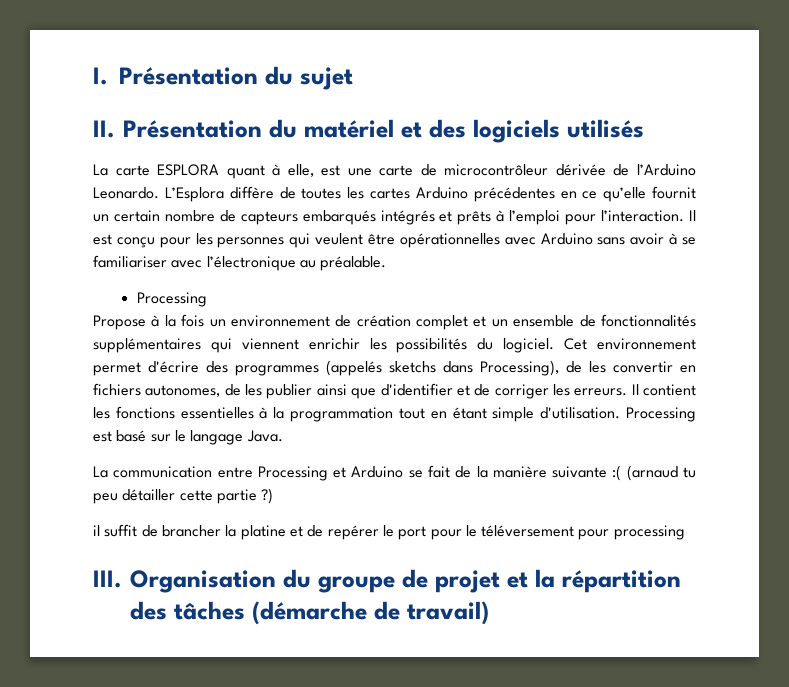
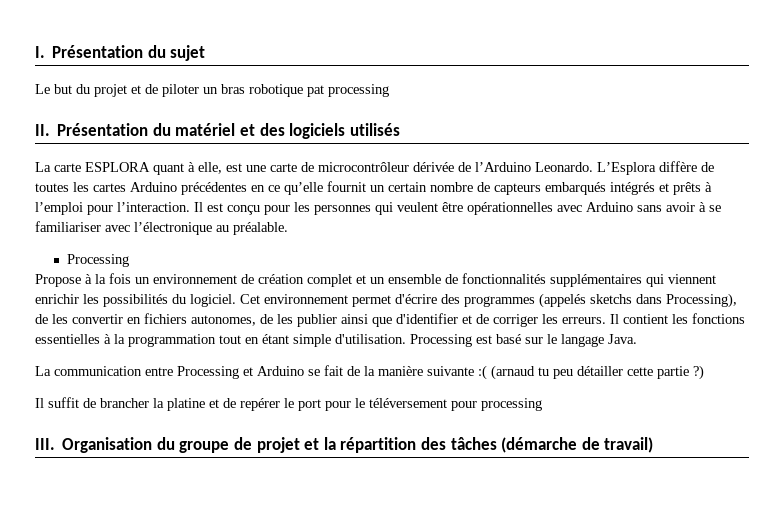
(354, 78) none -> [35,84,389,97] // Le but du projet et de piloter un bras robotique pat processing
[93,525,100,536] il -> [35,398,44,408] Il

